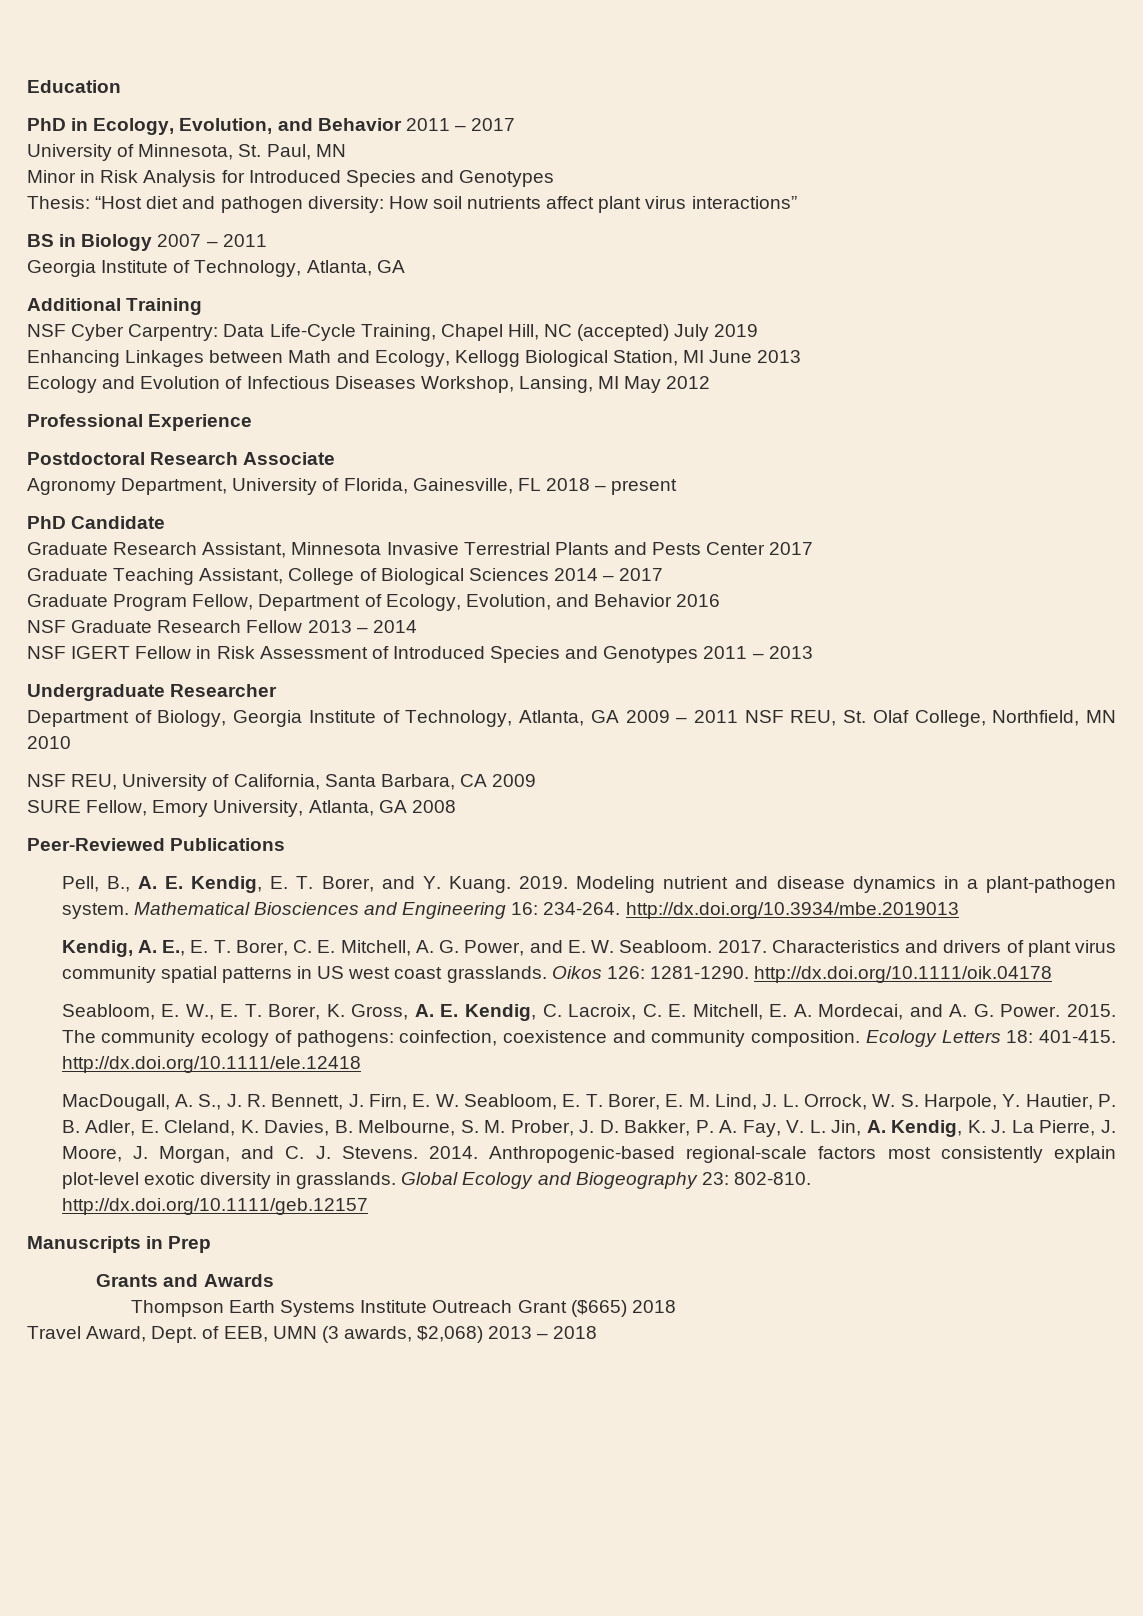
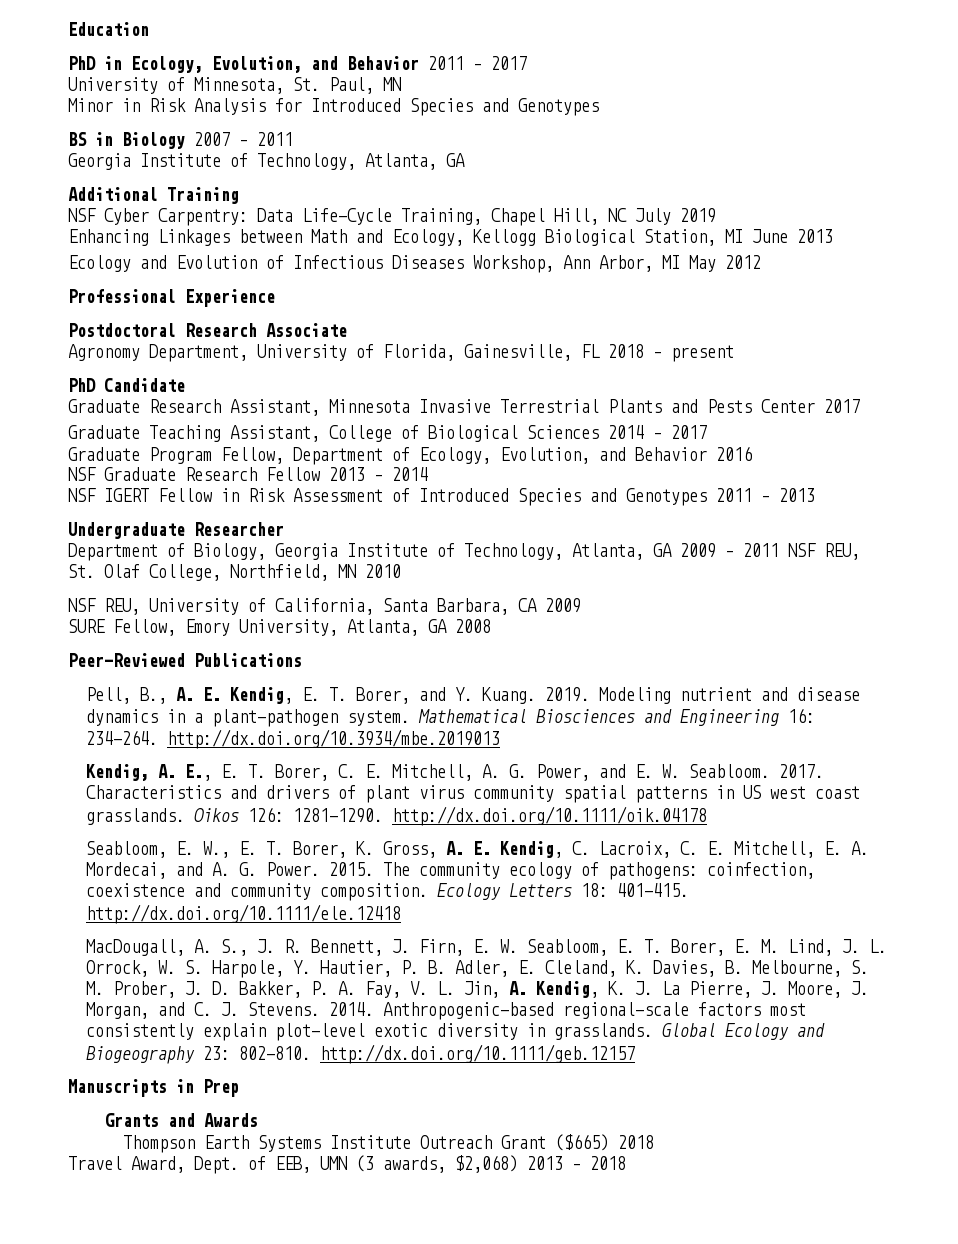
[27,196,797,213] // Thesis: “Host diet and pathogen diversity: How soil nutrients affect plant virus interactions” -> (599, 107) none
[577,324,670,341] (accepted) -> (627, 215) none
[518,376,593,393] Lansing, -> [563,255,653,272] Ann Arbor,

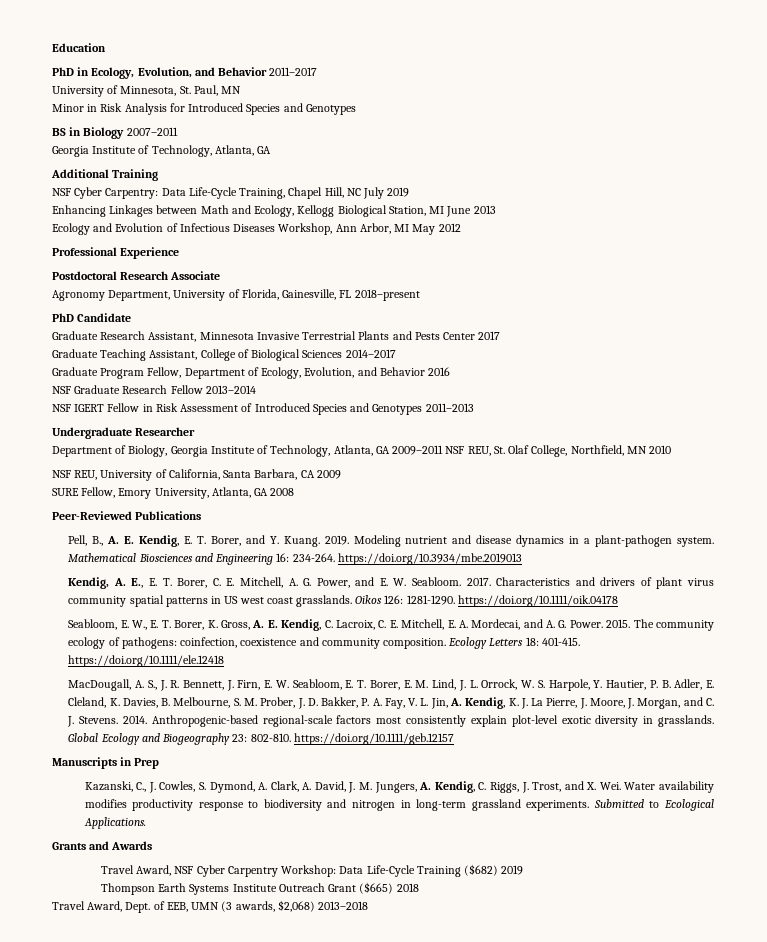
[428,56,527,70] 2011 – 2017 -> [269,67,318,76] 2011–2017
[194,132,293,146] 2007 – 2011 -> [126,127,178,136] 2007–2011
[608,344,734,362] 2018 – present -> [354,289,420,301] 2018–present
[608,425,707,439] 2014 – 2017 -> [345,349,396,358] 2014–2017
[329,467,428,481] 2013 – 2014 -> [205,385,256,394] 2013–2014
[716,488,815,502] 2011 – 2013 -> [425,403,474,412] 2011–2013
[680,543,779,558] 2009 – 2011 -> [392,445,444,455] 2009–2011
[167,729,501,749] http://dx.doi.org/10.3934/mbe.2019013 -> [337,553,522,565] https://doi.org/10.3934/mbe.2019013
[392,806,708,826] http://dx.doi.org/10.1111/oik.04178 -> [457,595,618,607] https://doi.org/10.1111/oik.04178
[86,904,402,924] http://dx.doi.org/10.1111/ele.12418 -> [68,655,225,667] https://doi.org/10.1111/ele.12418
[320,1044,636,1064] http://dx.doi.org/10.1111/geb.12157 -> [293,733,454,745] https://doi.org/10.1111/geb.12157
[104,1113,258,1127] Grants and Awards -> [84,781,714,793] [84,799,714,811] [83,817,146,829] [52,841,153,850] [100,864,524,877] Kazanski, C., J. Cowles, S. Dymond, A. Clark, A. David, J. M. Jungers, A. Kendig, C. Riggs, J. Trost, and X. Wei. Water availability modifies productivity response to biodiversity and nitrogen in long-term grassland experiments. Submitted to Ecological Applications. // Grants and Awards // Travel Award, NSF Cyber Carpentry Workshop: Data Life-Cycle Training ($682) 2019
[527,1156,626,1170] 2013 – 2018 -> [318,901,369,910] 2013–2018

